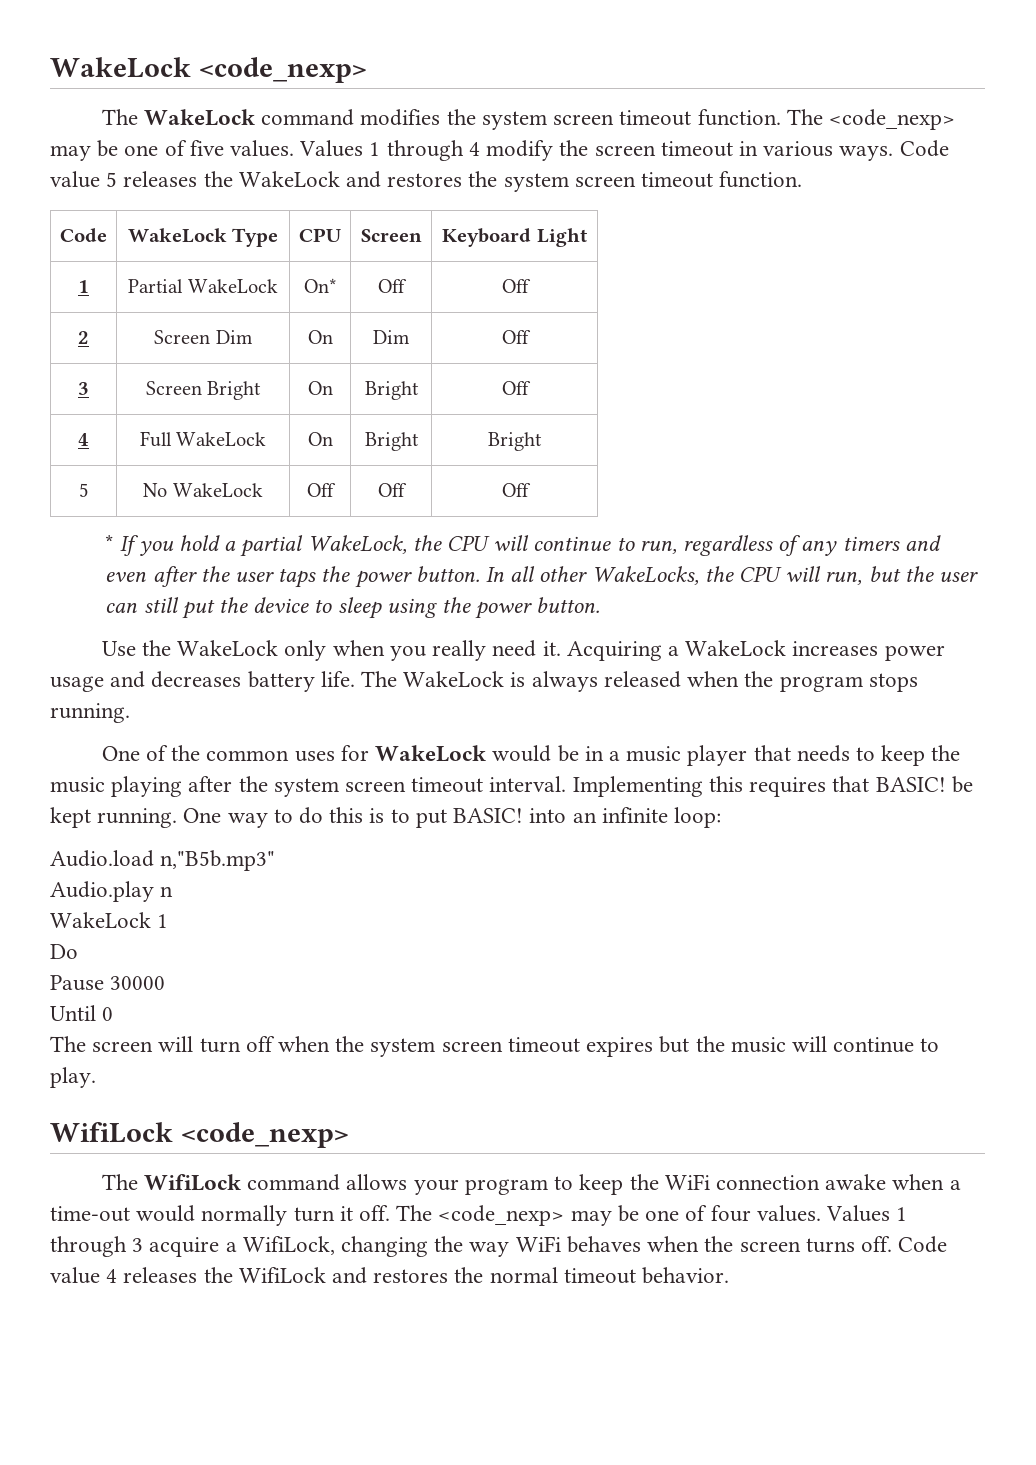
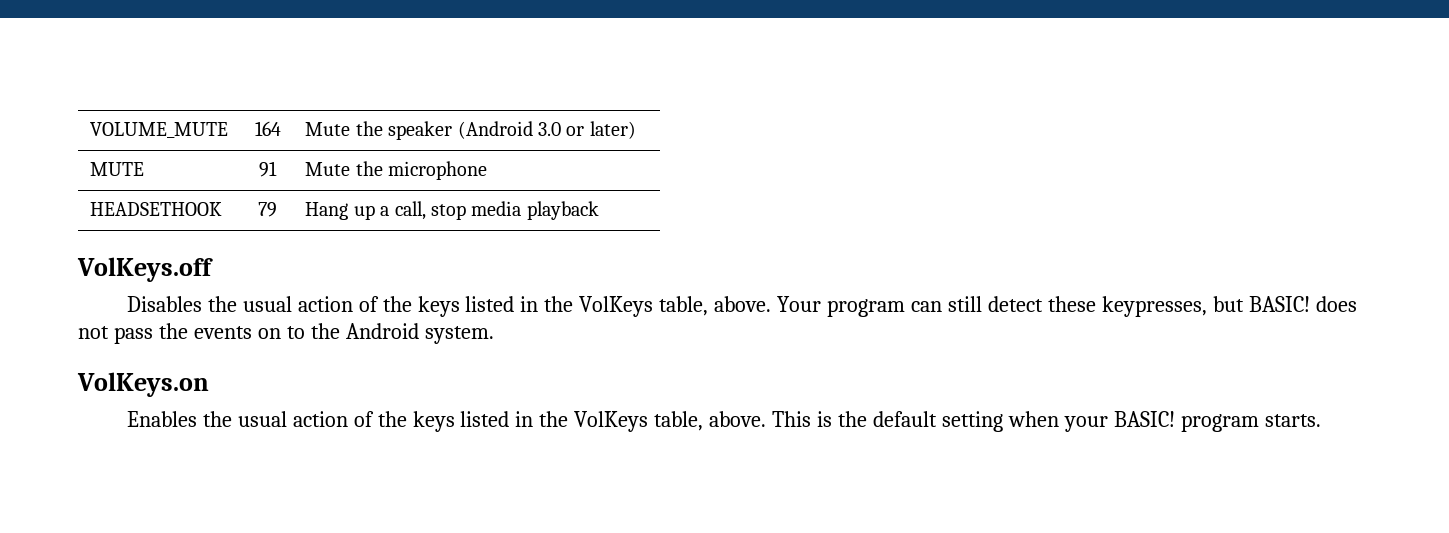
[50,57,367,83] [101,109,955,130] [50,140,949,161] [50,171,803,192] [60,228,107,242] [127,228,279,247] [299,228,341,242] [360,229,422,242] [442,228,587,247] [78,280,89,293] [128,279,278,293] [303,278,337,293] [377,279,407,293] [501,279,531,293] [78,331,89,344] [154,330,253,344] [307,330,333,344] [372,330,410,344] [501,330,531,344] [78,382,89,395] [145,381,262,400] [307,381,333,395] [364,381,419,400] [501,381,531,395] [78,433,89,446] [139,431,267,447] [307,432,333,446] [364,432,419,451] [487,432,542,451] [78,483,89,497] [143,483,263,497] [307,483,336,497] [377,483,407,497] [501,483,531,497] [105,534,941,557] [105,566,979,588] [105,597,601,619] [101,640,945,661] [50,671,918,692] [50,703,130,723] [101,745,961,766] [50,776,973,797] [50,807,721,828] [50,850,276,871] [50,881,174,902] [50,912,169,928] [50,944,78,959] [50,975,166,991] [50,1005,114,1021] [50,1036,940,1057] [50,1067,96,1088] [50,1122,349,1148] [101,1174,961,1195] [50,1205,908,1226] [50,1236,948,1257] [50,1267,730,1284] WakeLock <code_nexp> // The WakeLock command modifies the system screen timeout function. The <code_nexp> may be one of five values. Values 1 through 4 modify the screen timeout in various ways. Code value 5 releases the WakeLock and restores the system screen timeout function. // Code | WakeLock Type | CPU | Screen | Keyboard Light // 1 | Partial WakeLock | On* | Off | Off // 2 | Screen Dim | On | Dim | Off // 3 | Screen Bright | On | Bright | Off // 4 | Full WakeLock | On | Bright | Bright // 5 | No WakeLock | Off | Off | Off // * If you hold a partial WakeLock, the CPU will continue to run, regardless of any timers and even after the user taps the power button. In all other WakeLocks, the CPU will run, but the user can still put the device to sleep using the power button. // Use the WakeLock only when you really need it. Acquiring a WakeLock increases power usage and decreases battery life. The WakeLock is always released when the program stops running. // One of the common uses for WakeLock would be in a music player that needs to keep the music playing after the system screen timeout interval. Implementing this requires that BASIC! be kept running. One way to do this is to put BASIC! into an infinite loop: // Audio.load n,"B5b.mp3" // Audio.play n // WakeLock 1 // Do // Pause 30000 // Until 0 // The screen will turn off when the system screen timeout expires but the music will continue to play. // WifiLock <code_nexp> // The WifiLock command allows your program to keep the WiFi connection awake when a time-out would normally turn it off. The <code_nexp> may be one of four values. Values 1 through 3 acquire a WifiLock, changing the way WiFi behaves when the screen turns off. Code value 4 releases the WifiLock and restores the normal timeout behavior. -> [90,122,229,138] [254,121,281,136] [305,121,636,140] [90,162,145,176] [259,161,277,177] [305,161,488,180] [90,202,223,216] [258,202,277,217] [305,201,599,220] [77,257,213,282] [126,296,1357,317] [78,323,494,344] [77,372,209,397] [126,411,1321,432] VOLUME_MUTE | 164 | Mute the speaker (Android 3.0 or later) // MUTE | 91 | Mute the microphone // HEADSETHOOK | 79 | Hang up a call, stop media playback // VolKeys.off // Disables the usual action of the keys listed in the VolKeys table, above. Your program can still detect these keypresses, but BASIC! does not pass the events on to the Android system. // VolKeys.on // Enables the usual action of the keys listed in the VolKeys table, above. This is the default setting when your BASIC! program starts.

